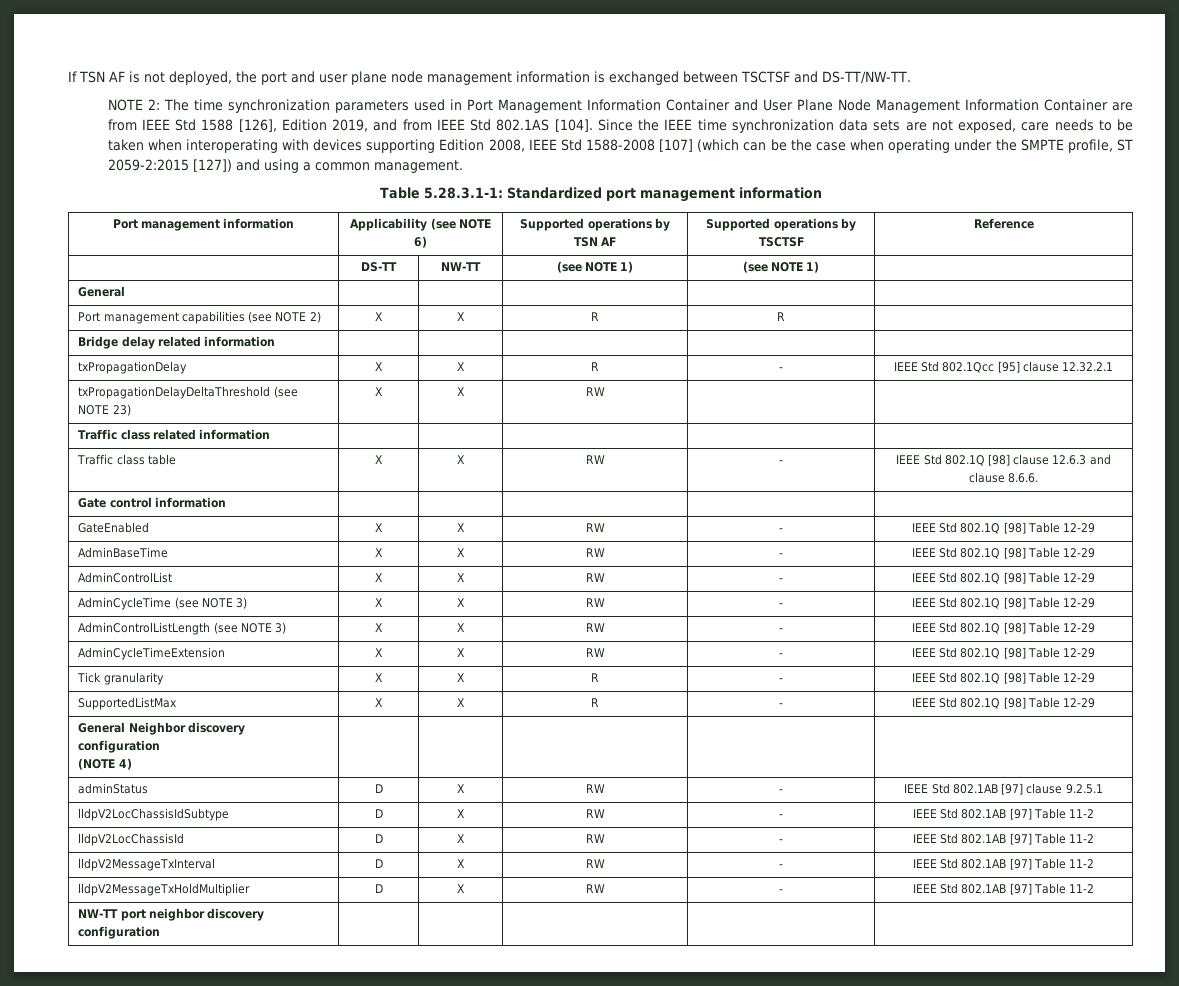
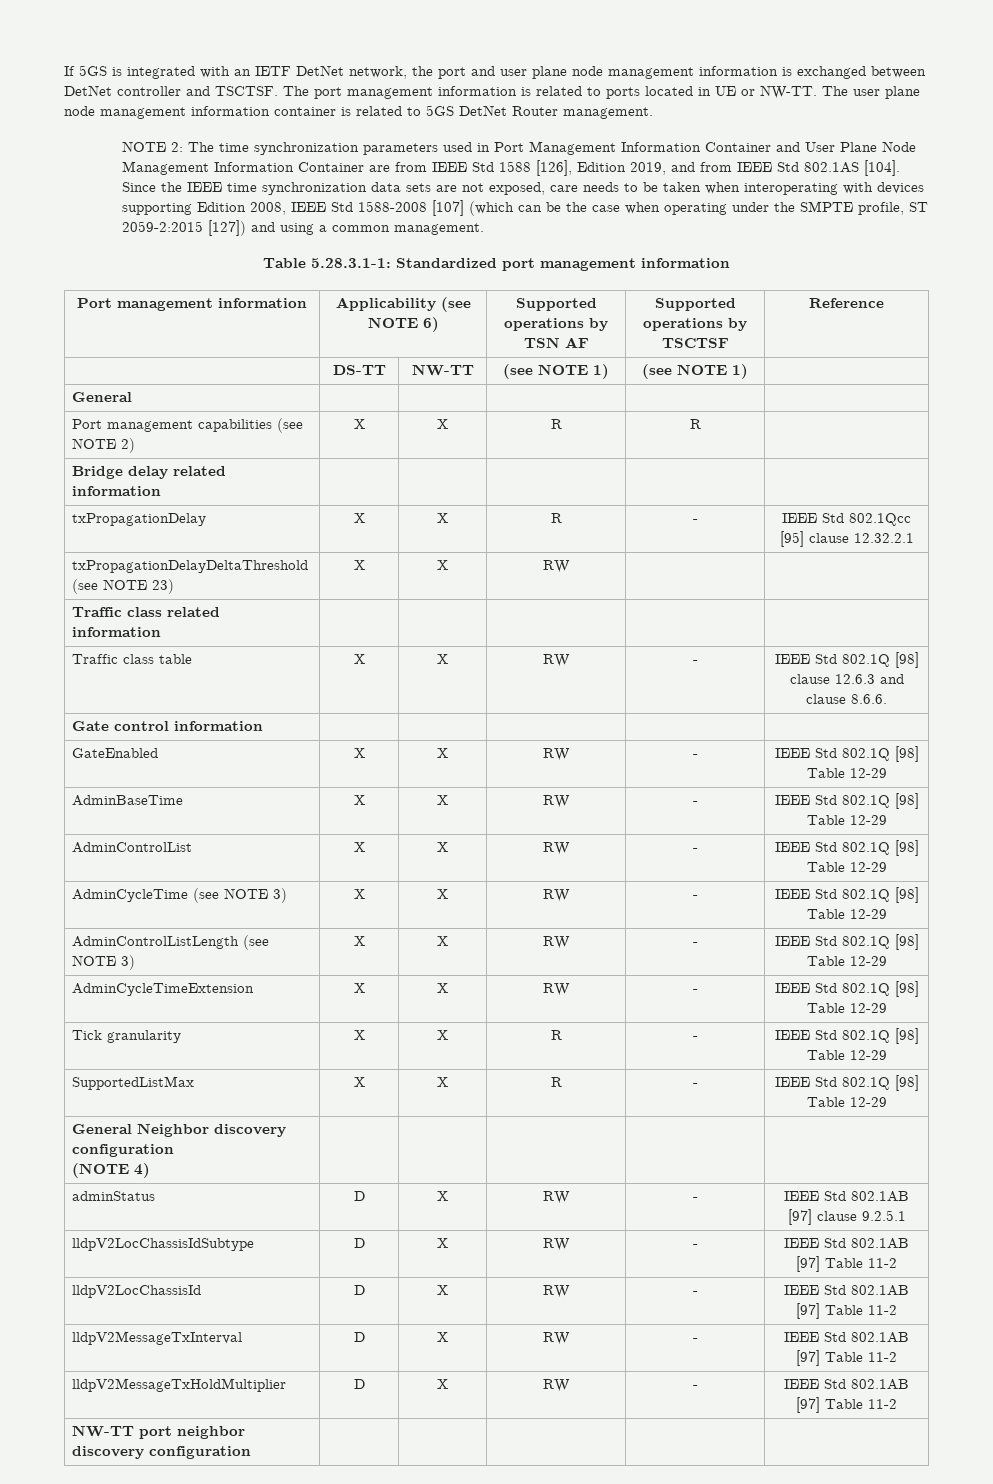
[79,71,232,85] TSN AF is not deployed, -> [79,65,407,79] 5GS is integrated with an IETF DetNet network,
[741,71,911,84] TSCTSF and DS-TT/NW-TT. -> [64,85,920,99] [64,105,653,119] DetNet controller and TSCTSF. The port management information is related to ports located in UE or NW-TT. The user plane node management information container is related to 5GS DetNet Router management.

